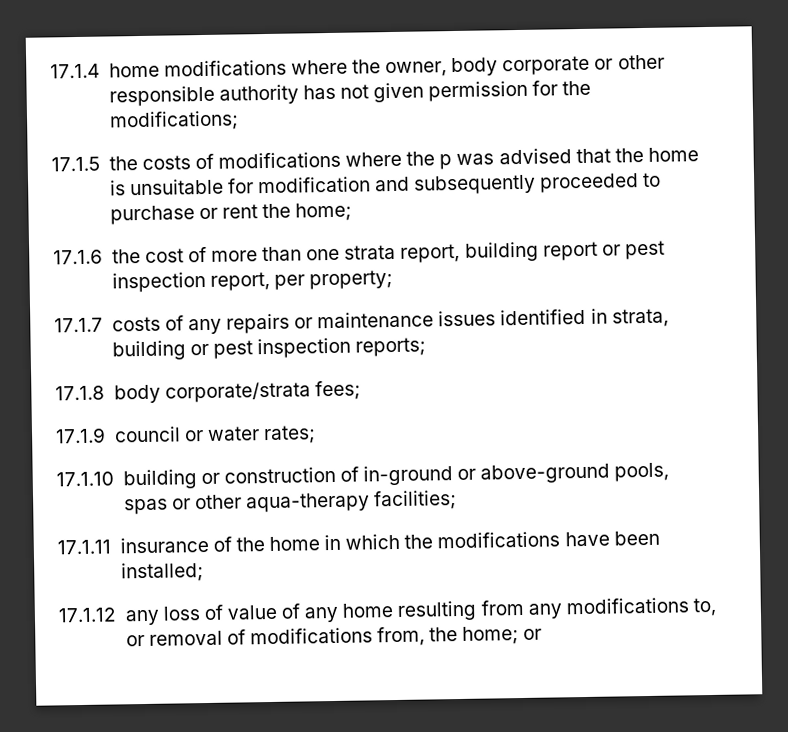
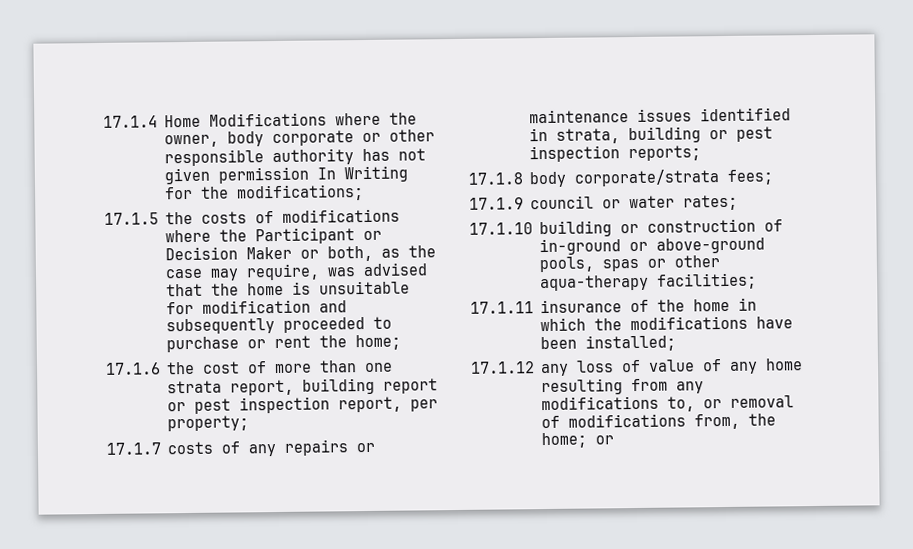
[108,59,287,78] home modifications -> [164,112,328,128] Home Modifications
(529, 91) none -> [317,165,409,183] In Writing
[439,154,453,170] p -> [255,227,383,245] [165,245,437,262] [165,263,321,281] Participant or Decision Maker or both, as the case may require,

